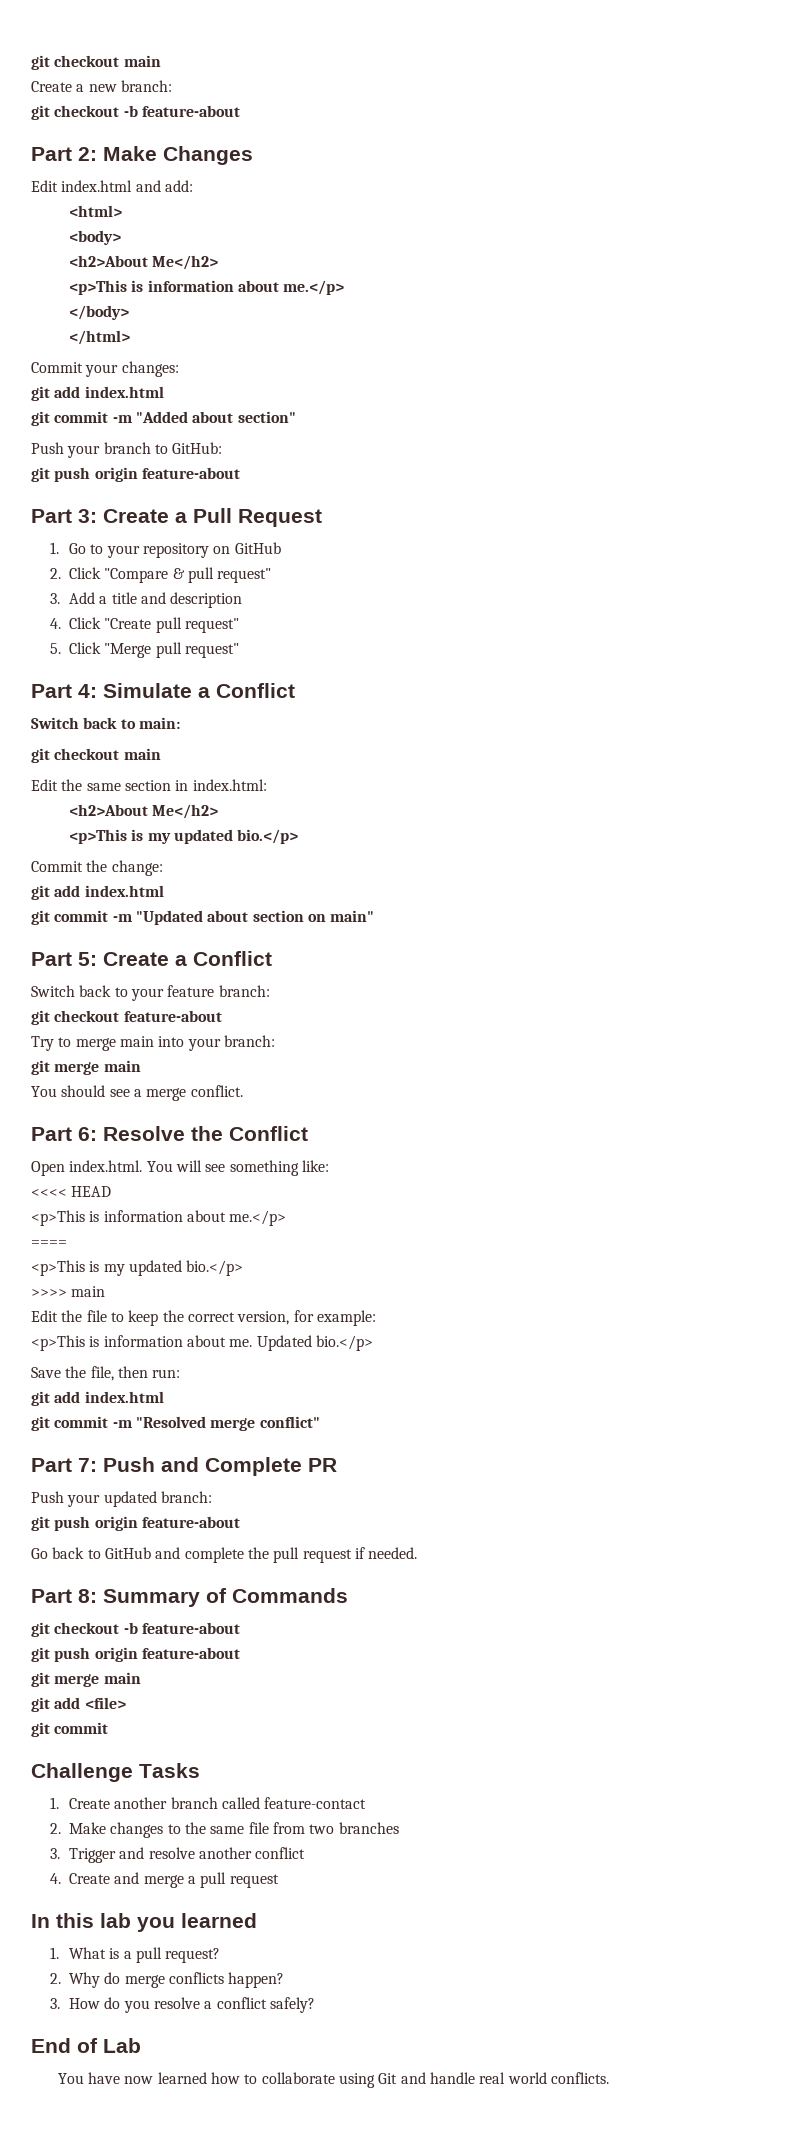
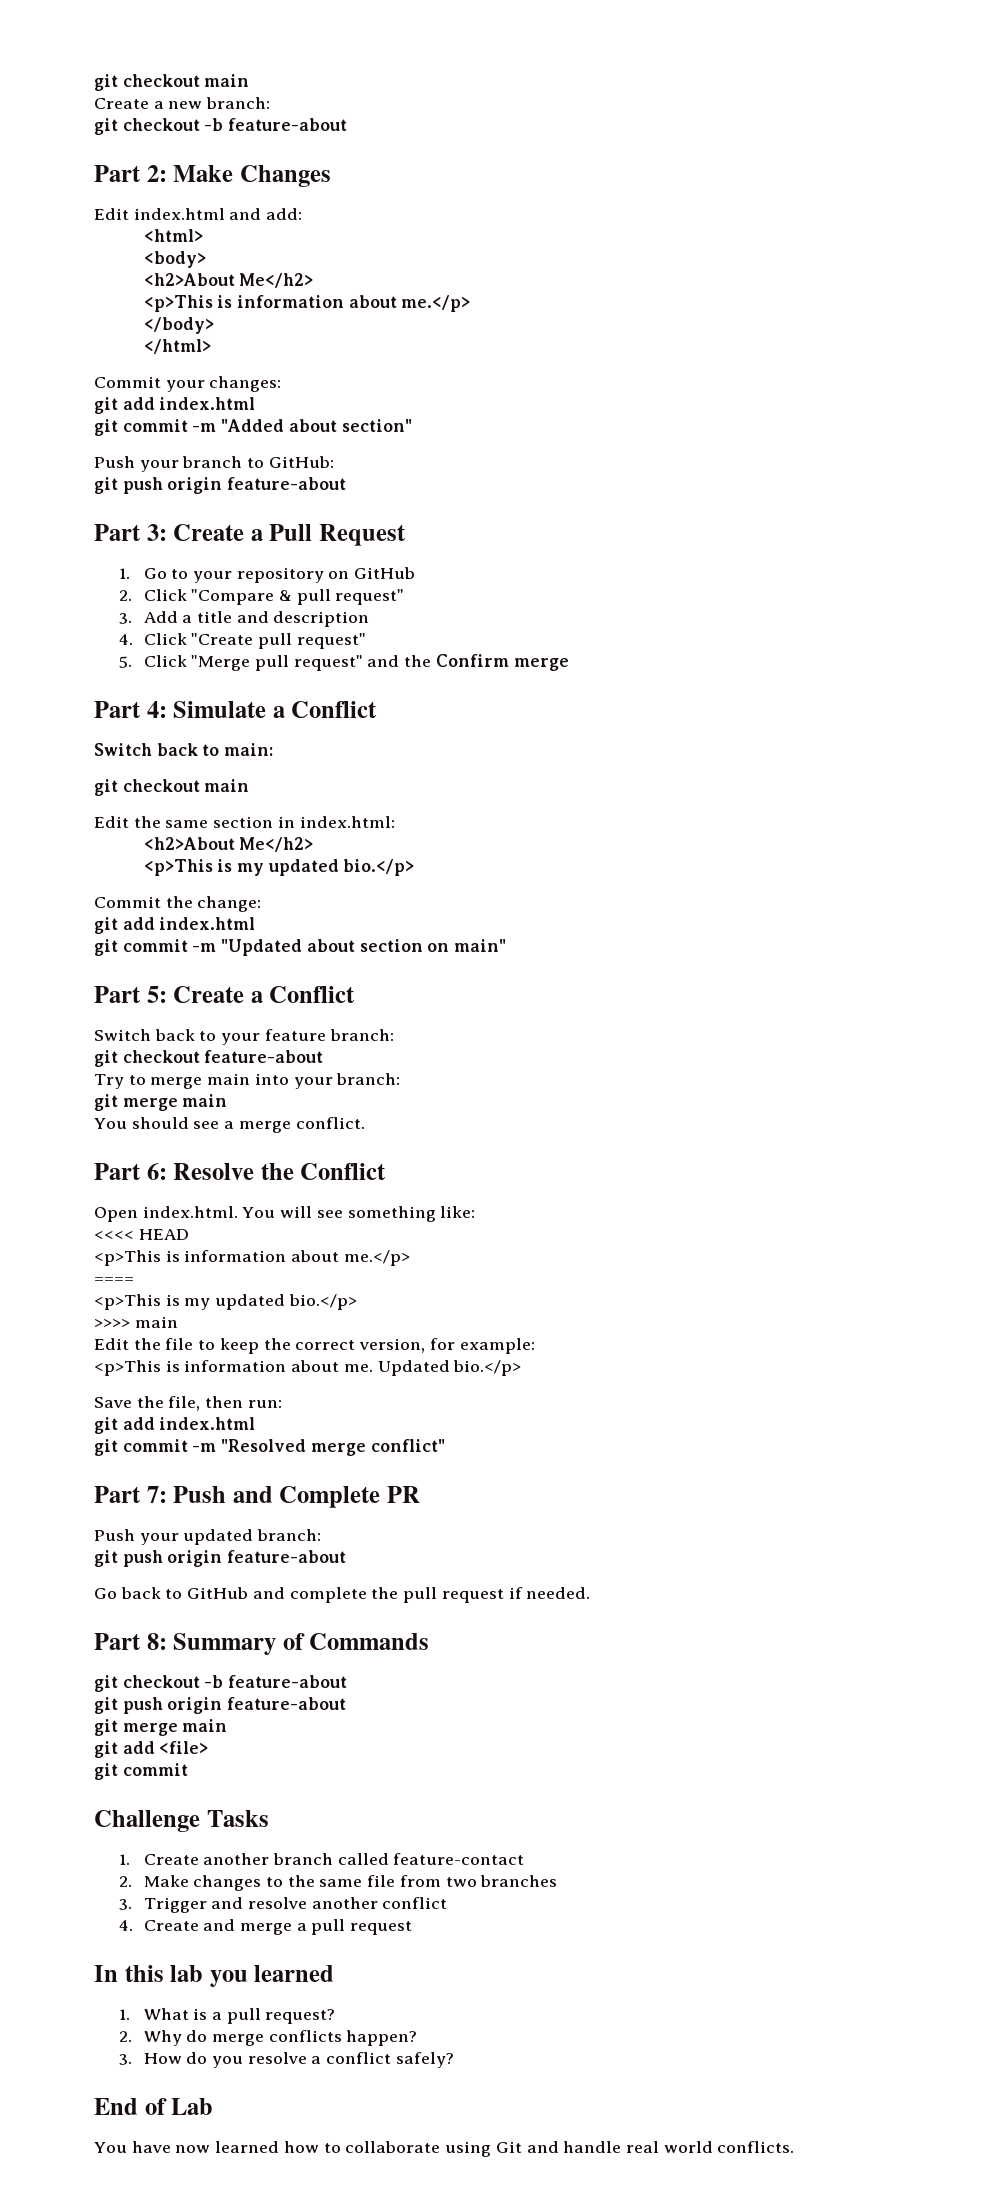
(239, 650) none -> [367,654,569,671] and the Confirm merge

